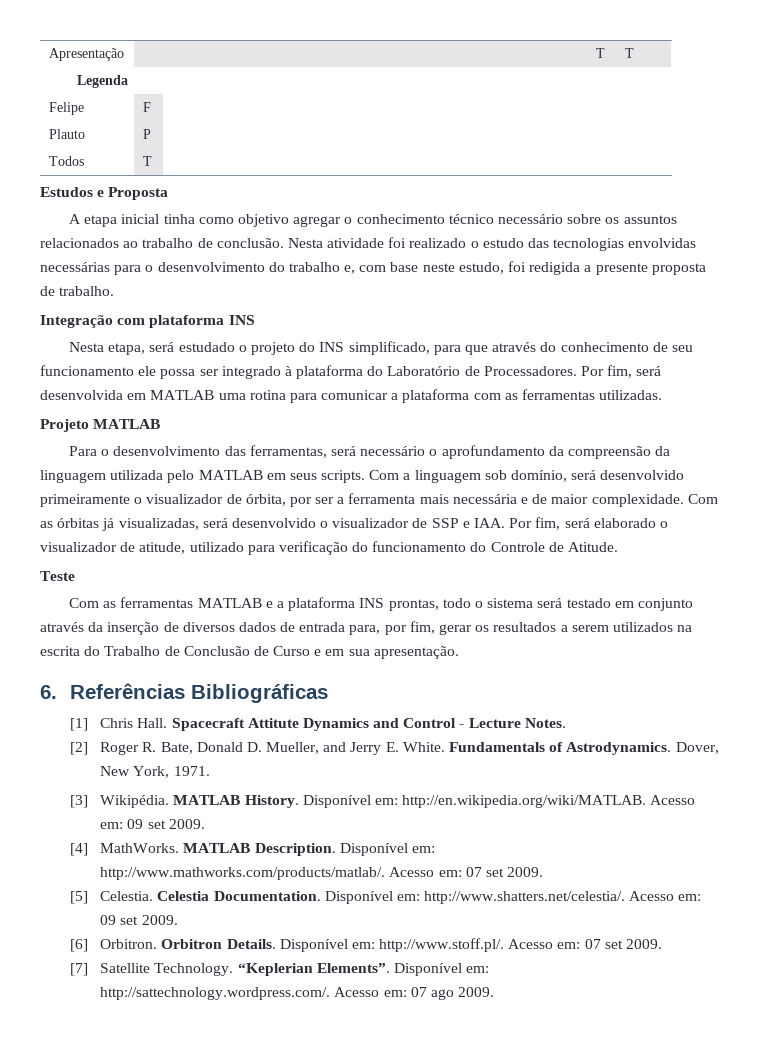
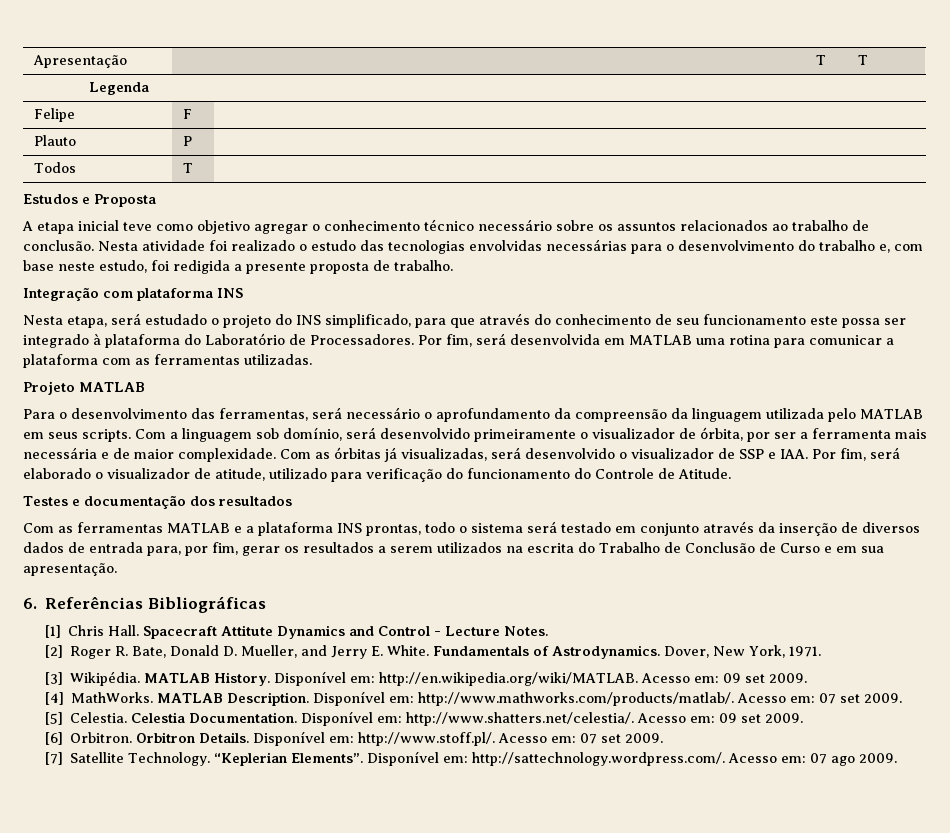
[163,214,195,224] tinha -> [123,222,152,231] teve
[138,366,157,376] ele -> [810,316,838,325] este
[40,571,75,581] Teste -> [23,496,292,509] Testes e documentação dos resultados

